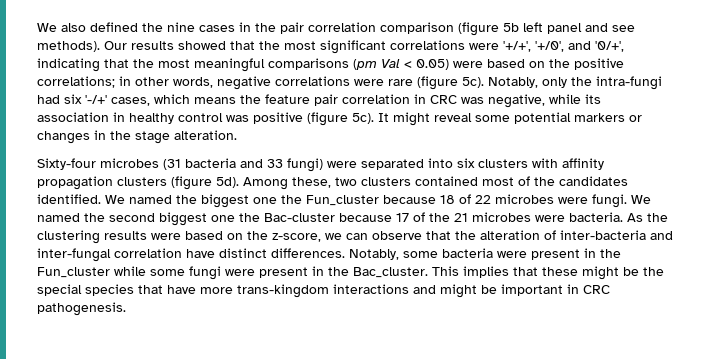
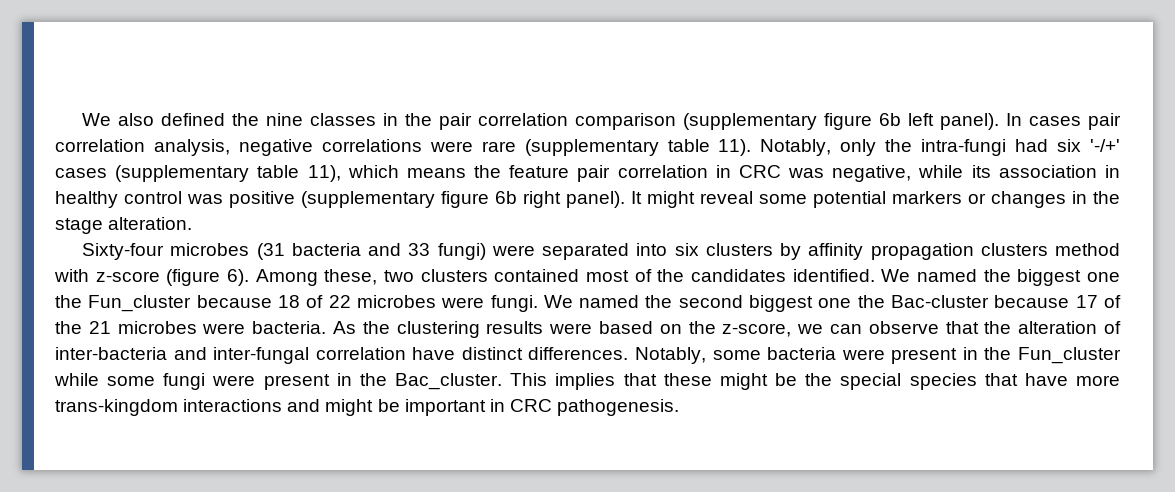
[199,25,235,32] cases -> [310,113,377,126] classes
[458,22,635,36] [37,40,624,54] [37,58,624,72] [37,76,213,88] (figure 5b left panel and see methods). Our results showed that the most significant correlations were '+/+', '+/0', and '0/+', indicating that the most meaningful comparisons (pm Val < 0.05) were based on the positive correlations; in other words, -> [683,113,1121,130] [55,139,230,156] (supplementary figure 6b left panel). In cases pair correlation analysis,
[417,76,484,90] (figure 5c). -> [524,139,752,156] (supplementary table 11).
[111,97,150,106] cases, -> [55,165,341,182] cases (supplementary table 11),
[307,112,374,126] (figure 5c). -> [301,191,625,208] (supplementary figure 6b right panel).
[532,158,558,168] with -> [780,243,802,260] by
[171,176,239,190] (figure 5d). -> [1055,243,1121,256] [54,269,250,286] method with z-score (figure 6).

